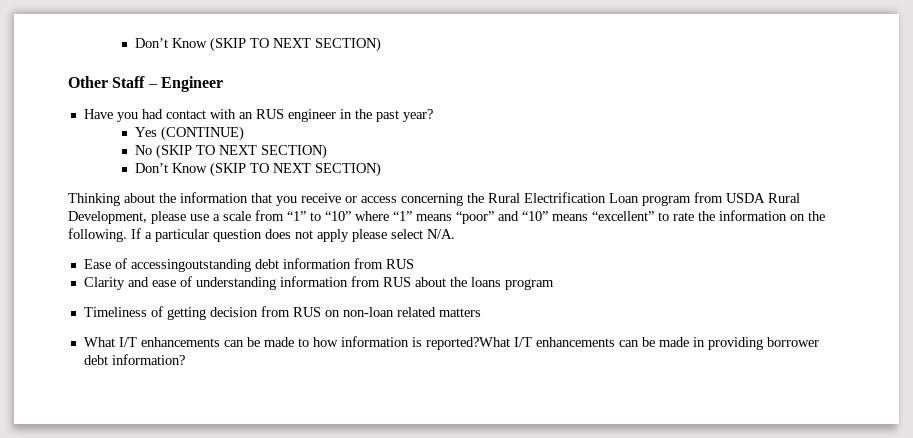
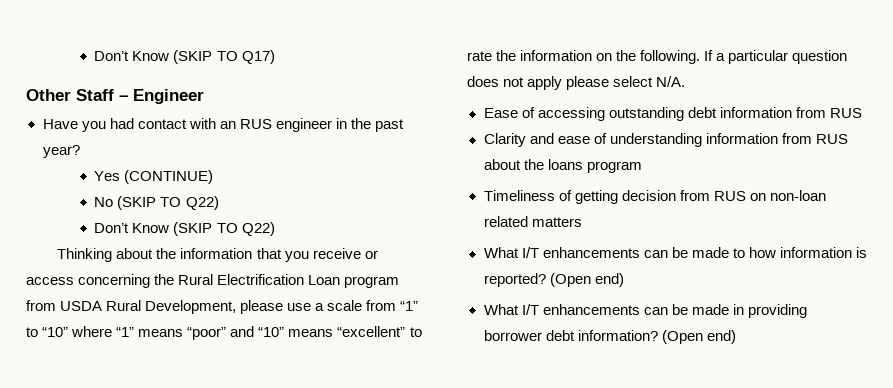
[134,37,381,52] Don’t Know (SKIP TO NEXT SECTION) -> [94,50,275,64] Don’t Know (SKIP TO Q17)
[218,144,327,159] [134,162,381,177] NEXT SECTION) // Don’t Know (SKIP TO NEXT SECTION) -> [185,196,219,210] [94,222,275,236] Q22) // Don’t Know (SKIP TO Q22)
[130,259,251,272] accessingoutstanding -> [537,107,684,121] accessing outstanding
[425,337,510,350] reported?What -> [483,273,624,287] [483,304,519,315] reported? (Open end) // What
(185, 359) none -> [661,330,736,344] (Open end)

